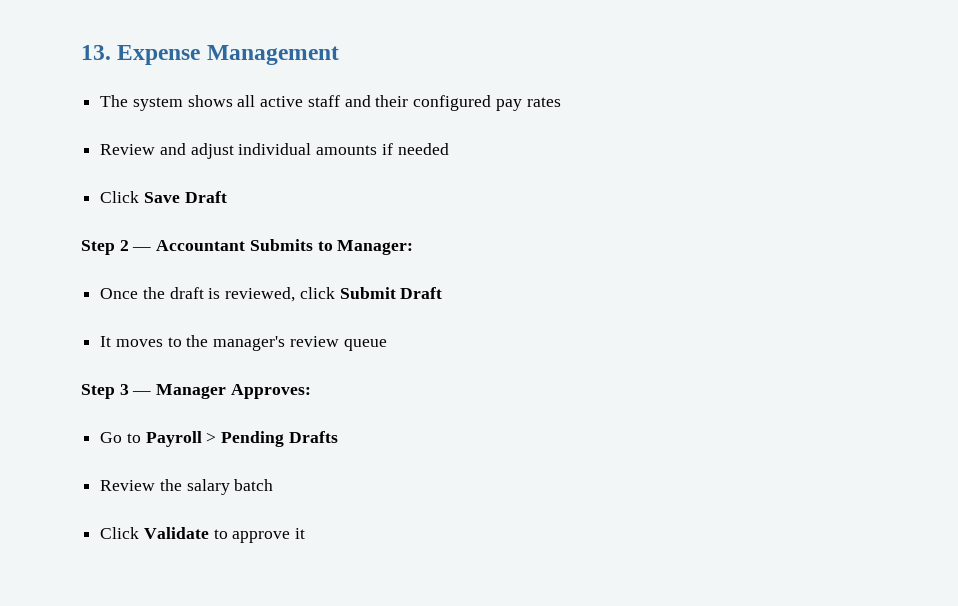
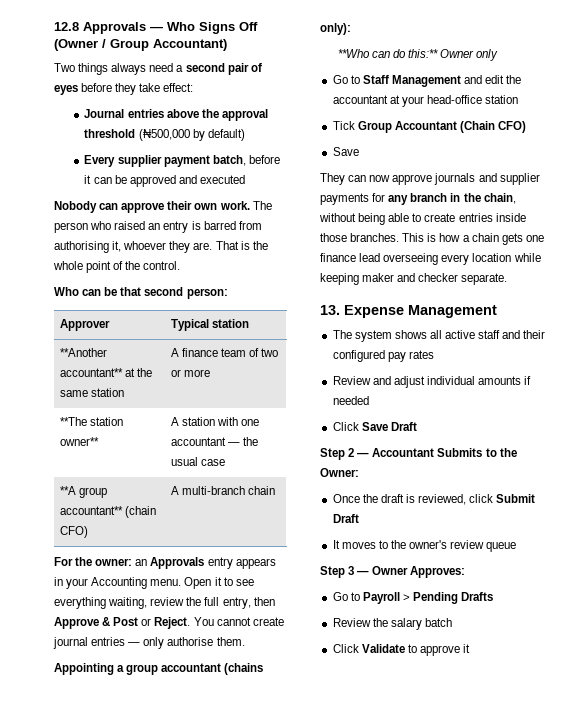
(81, 52) none -> [54,22,258,34] [54,39,227,51] [54,63,262,75] [54,83,194,95] [84,109,268,121] [84,129,245,141] [84,155,280,167] [84,175,245,187] [54,201,272,213] [54,221,262,233] [54,241,268,253] [53,261,181,273] [54,287,228,299] [59,319,110,331] [170,319,249,331] [59,348,107,357] [59,368,153,377] [59,388,124,397] [170,348,279,357] [170,369,210,377] [59,417,123,426] [59,437,99,446] [170,417,260,426] [170,437,259,446] [170,457,225,466] [59,486,107,498] [59,506,156,518] [59,526,88,538] [170,486,276,495] [54,557,276,569] [54,577,254,589] [54,597,275,609] [54,617,284,629] [53,637,245,649] [54,663,264,675] [320,23,351,35] [337,49,499,61] [332,75,522,87] [332,95,519,107] [332,121,527,133] [332,147,359,156] [320,173,540,185] [320,193,516,205] [319,213,526,225] [320,233,544,245] [320,253,541,265] [320,273,508,285] 12.8 Approvals — Who Signs Off (Owner / Group Accountant) // Two things always need a second pair of eyes before they take effect: // Journal entries above the approval threshold (₦500,000 by default) // Every supplier payment batch, before it can be approved and executed // Nobody can approve their own work. The person who raised an entry is barred from authorising it, whoever they are. That is the whole point of the control. // Who can be that second person: // Approver | Typical station // **Another accountant** at the same station | A finance team of two or more // **The station owner** | A station with one accountant — the usual case // **A group accountant** (chain CFO) | A multi-branch chain // For the owner: an Approvals entry appears in your Accounting menu. Open it to see everything waiting, review the full entry, then Approve & Post or Reject. You cannot create journal entries — only authorise them. // Appointing a group accountant (chains only): // **Who can do this:** Owner only // Go to Staff Management and edit the accountant at your head-office station // Tick Group Accountant (Chain CFO) // Save // They can now approve journals and supplier payments for any branch in the chain, without being able to create entries inside those branches. This is how a chain gets one finance lead overseeing every location while keeping maker and checker separate. //
[337,240,414,255] Manager: -> [499,448,517,457] [320,468,359,477] the Owner:
[213,336,286,351] manager's -> [409,540,448,549] owner's
[156,384,227,399] Manager -> [372,566,409,575] Owner

